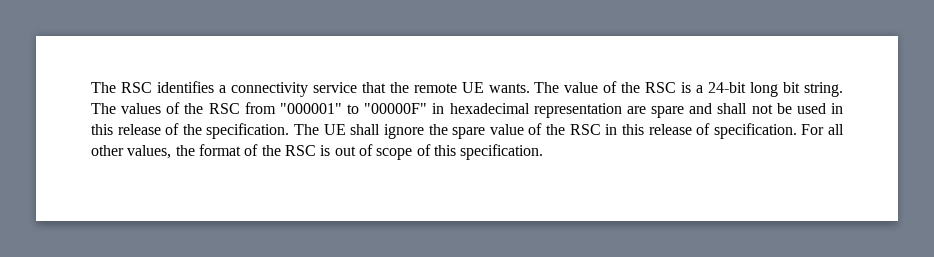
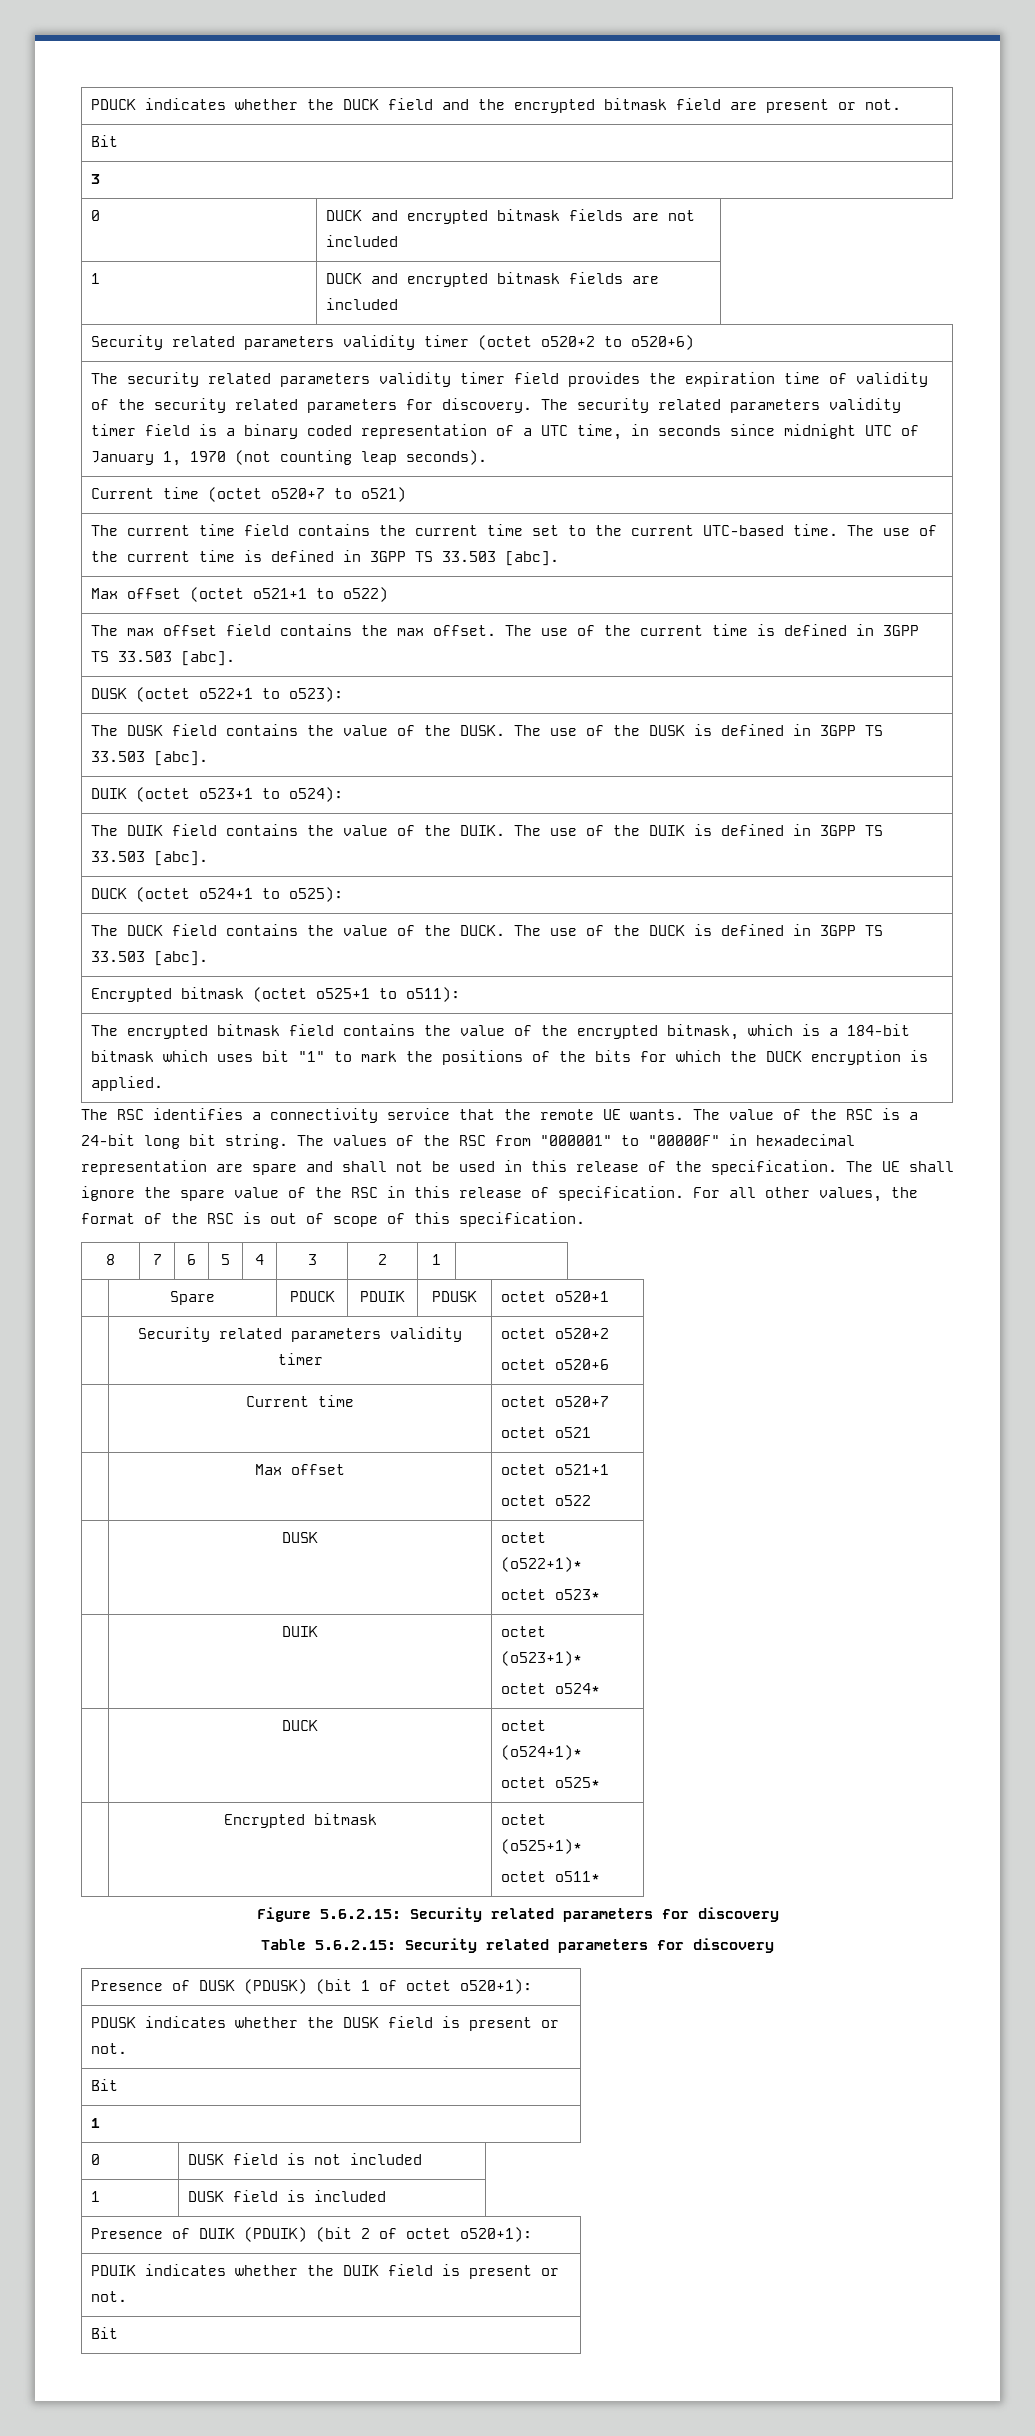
(91, 87) none -> [90,98,901,113] [90,135,118,147] [90,174,100,184] [90,210,100,221] [325,209,695,224] [325,235,398,247] [90,273,100,284] [325,272,659,287] [325,298,398,310] [90,335,694,350] [90,372,928,387] [90,398,901,413] [90,424,919,440] [90,450,487,466] [90,487,406,502] [90,524,937,536] [90,550,559,566] [90,587,388,602] [90,624,919,636] [90,651,235,666] [90,687,343,702] [90,724,883,736] [90,751,208,766] [90,787,343,802] [90,824,883,836] [90,851,208,866] [90,887,343,902] [90,924,883,936] [90,951,208,966] [90,987,460,1002] [90,1024,910,1040] [90,1050,928,1065] [90,1076,163,1091] PDUCK indicates whether the DUCK field and the encrypted bitmask field are present or not. // Bit // 3 // 0 | DUCK and encrypted bitmask fields are not included // 1 | DUCK and encrypted bitmask fields are included // Security related parameters validity timer (octet o520+2 to o520+6) // The security related parameters validity timer field provides the expiration time of validity of the security related parameters for discovery. The security related parameters validity timer field is a binary coded representation of a UTC time, in seconds since midnight UTC of January 1, 1970 (not counting leap seconds). // Current time (octet o520+7 to o521) // The current time field contains the current time set to the current UTC-based time. The use of the current time is defined in 3GPP TS 33.503 [abc]. // Max offset (octet o521+1 to o522) // The max offset field contains the max offset. The use of the current time is defined in 3GPP TS 33.503 [abc]. // DUSK (octet o522+1 to o523): // The DUSK field contains the value of the DUSK. The use of the DUSK is defined in 3GPP TS 33.503 [abc]. // DUIK (octet o523+1 to o524): // The DUIK field contains the value of the DUIK. The use of the DUIK is defined in 3GPP TS 33.503 [abc]. // DUCK (octet o524+1 to o525): // The DUCK field contains the value of the DUCK. The use of the DUCK is defined in 3GPP TS 33.503 [abc]. // Encrypted bitmask (octet o525+1 to o511): // The encrypted bitmask field contains the value of the encrypted bitmask, which is a 184-bit bitmask which uses bit "1" to mark the positions of the bits for which the DUCK encryption is applied. //
(544, 152) none -> [106,1254,115,1265] [152,1254,162,1265] [187,1254,196,1265] [221,1254,230,1265] [255,1254,264,1265] [307,1254,317,1265] [378,1254,387,1265] [432,1254,441,1265] [170,1291,215,1305] [289,1291,335,1302] [360,1291,405,1302] [432,1291,477,1302] [500,1291,609,1302] [138,1327,462,1342] [277,1353,323,1365] [500,1328,609,1339] [500,1359,609,1370] [246,1395,354,1407] [500,1396,609,1407] [500,1427,591,1438] [255,1464,345,1475] [500,1464,609,1475] [500,1495,591,1506] [282,1532,318,1543] [500,1532,546,1543] [500,1557,582,1572] [500,1589,600,1600] [282,1626,318,1637] [500,1626,546,1637] [500,1651,582,1666] [500,1683,600,1694] [282,1720,318,1731] [500,1720,546,1731] [500,1745,582,1760] [500,1777,600,1788] [223,1813,377,1828] [500,1814,546,1825] [500,1839,582,1854] [500,1871,600,1882] [256,1907,779,1922] [261,1938,774,1953] [90,1979,532,1994] [90,2016,559,2031] [90,2043,127,2054] [90,2079,118,2091] [90,2118,100,2128] [90,2154,100,2165] [187,2153,422,2165] [90,2191,100,2202] [187,2190,386,2202] [90,2227,532,2242] [90,2264,559,2279] [90,2291,127,2302] [90,2327,118,2339] // 8 | 7 | 6 | 5 | 4 | 3 | 2 | 1 | // | Spare | PDUCK | PDUIK | PDUSK | octet o520+1 // | Security related parameters validity timer | octet o520+2 // octet o520+6 // | Current time | octet o520+7 // octet o521 // | Max offset | octet o521+1 // octet o522 // | DUSK | octet (o522+1)* // octet o523* // | DUIK | octet (o523+1)* // octet o524* // | DUCK | octet (o524+1)* // octet o525* // | Encrypted bitmask | octet (o525+1)* // octet o511* // Figure 5.6.2.15: Security related parameters for discovery // Table 5.6.2.15: Security related parameters for discovery // Presence of DUSK (PDUSK) (bit 1 of octet o520+1): // PDUSK indicates whether the DUSK field is present or not. // Bit // 1 // 0 | DUSK field is not included // 1 | DUSK field is included // Presence of DUIK (PDUIK) (bit 2 of octet o520+1): // PDUIK indicates whether the DUIK field is present or not. // Bit

